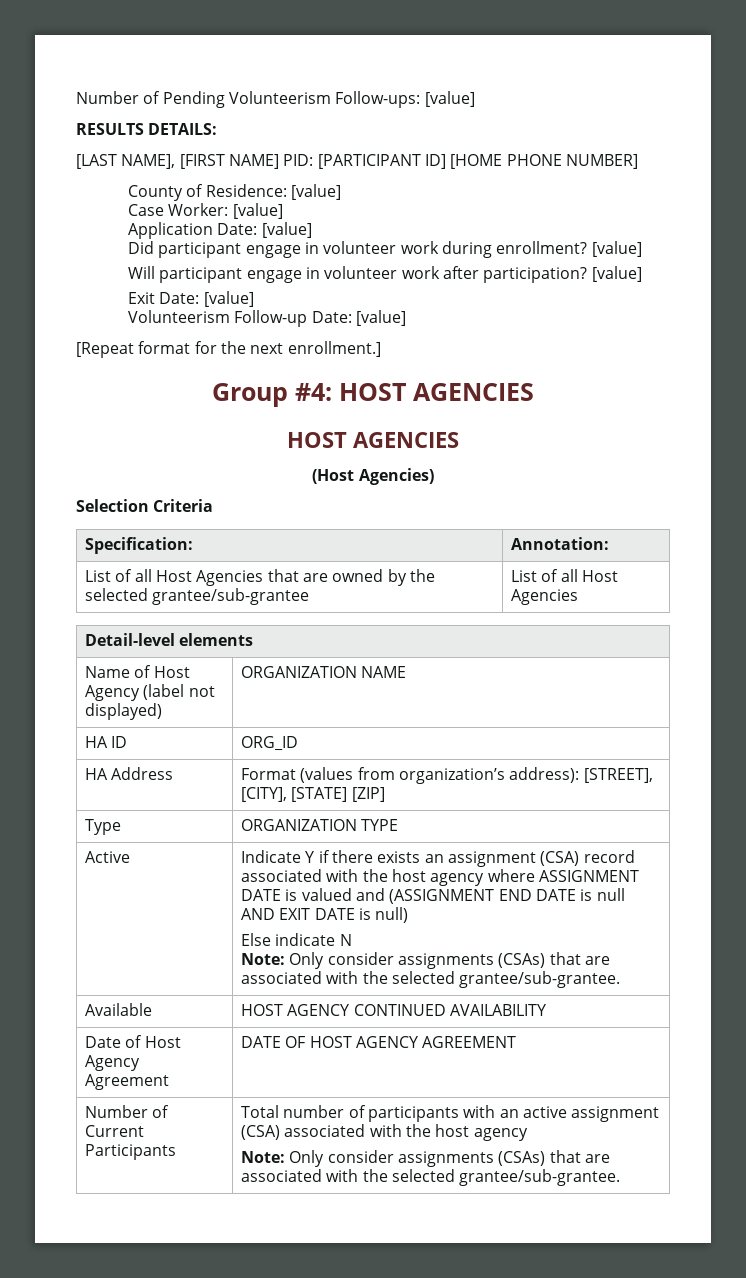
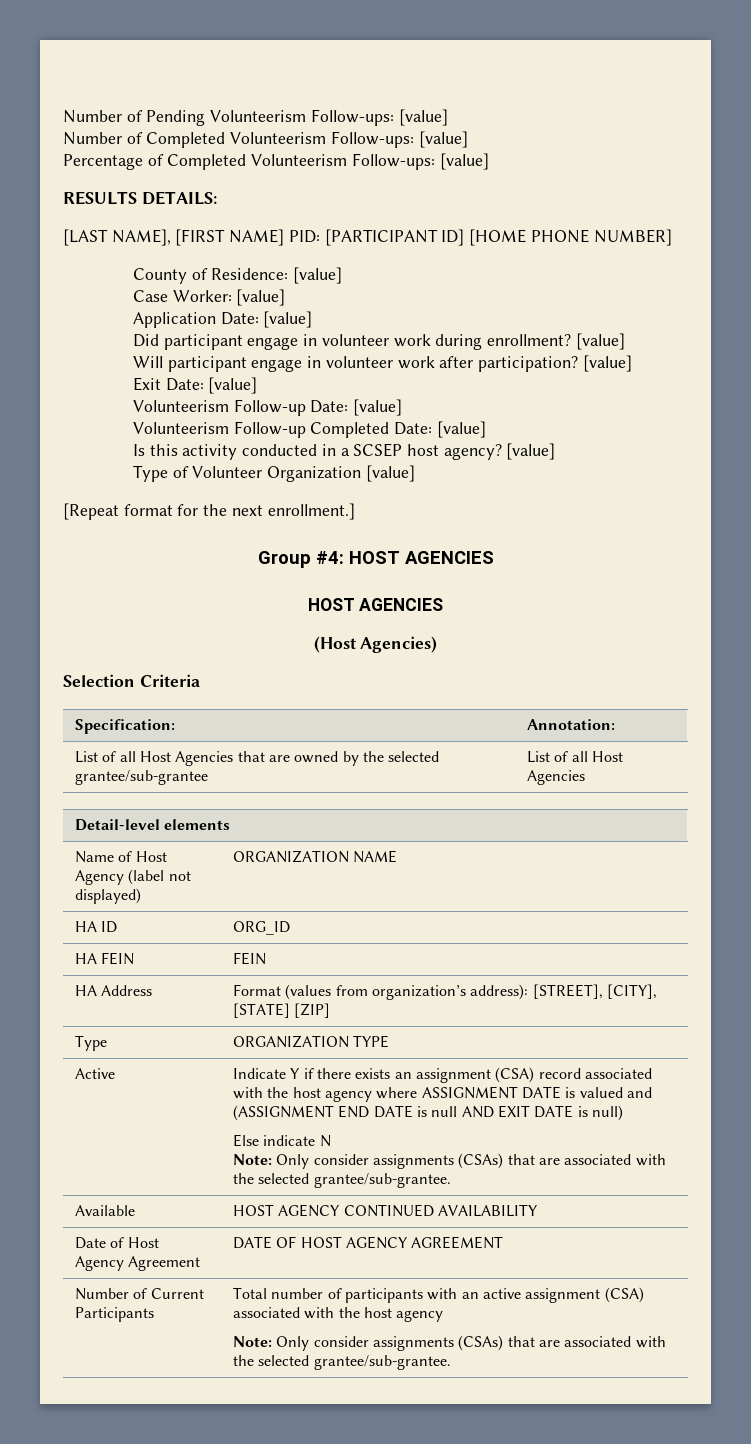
(475, 99) none -> [63,131,468,148] [63,153,489,170] // Number of Completed Volunteerism Follow-ups: [value] // Percentage of Completed Volunteerism Follow-ups: [value]
(406, 318) none -> [132,421,486,438] [132,443,556,460] [132,465,415,482] // Volunteerism Follow-up Completed Date: [value] // Is this activity conducted in a SCSEP host agency? [value] // Type of Volunteer Organization [value]
(299, 743) none -> [75,952,135,965] [233,952,267,965] // HA FEIN | FEIN

